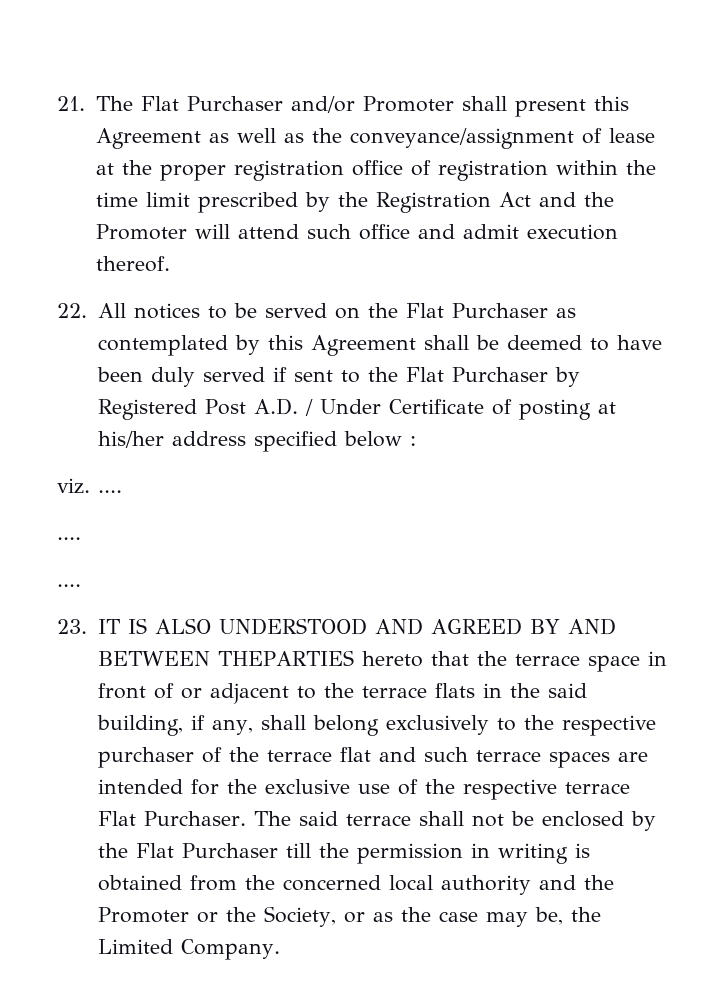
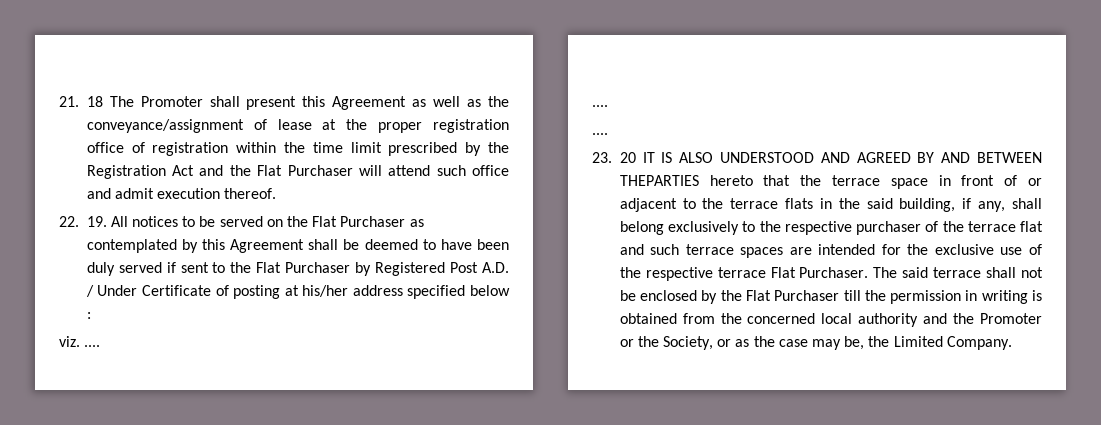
[95,96,355,113] The Flat Purchaser and/or -> [86,96,134,107] 18 The
[95,224,187,240] Promoter -> [257,165,353,176] Flat Purchaser
(87, 310) none -> [86,216,107,227] 19.
(87, 626) none -> [619,152,636,163] 20

